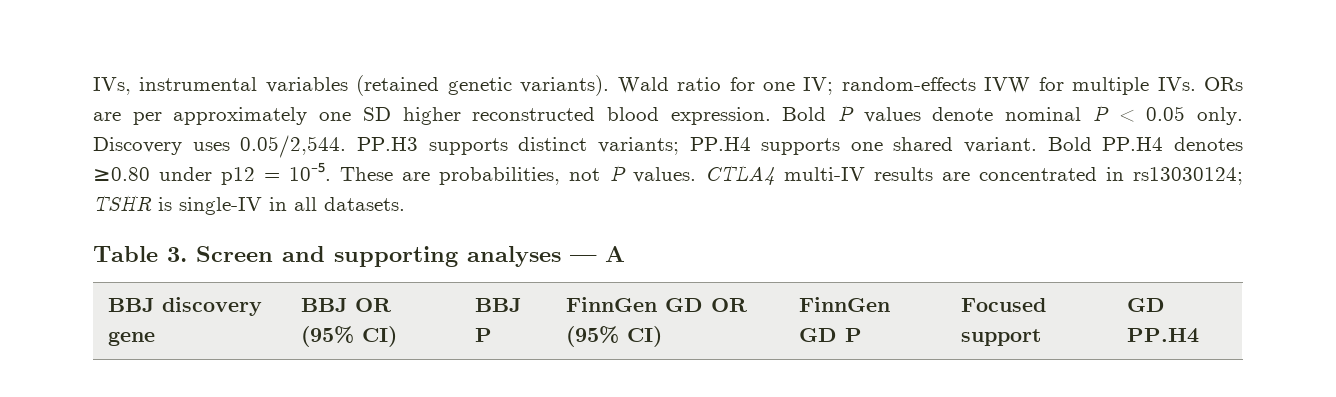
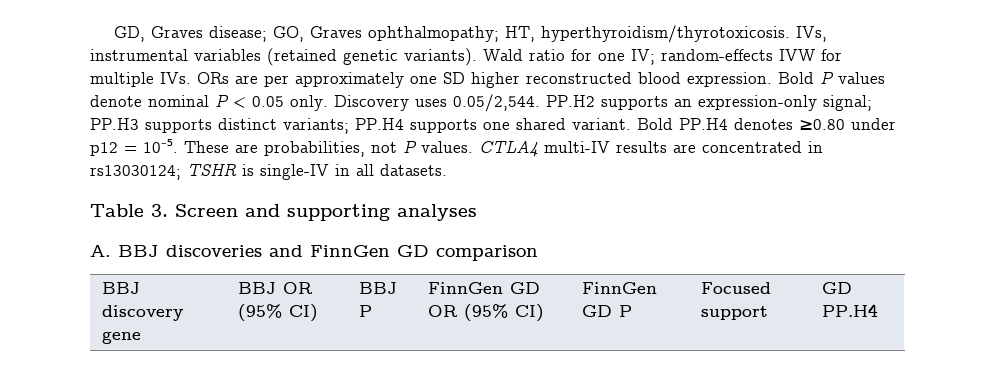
(93, 86) none -> [114,25,791,43] GD, Graves disease; GO, Graves ophthalmopathy; HT, hyperthyroidism/thyrotoxicosis.
(347, 146) none -> [546,95,872,111] PP.H2 supports an expression-only signal;
[570,246,625,262] — A -> [90,245,538,261] // A. BBJ discoveries and FinnGen GD comparison

